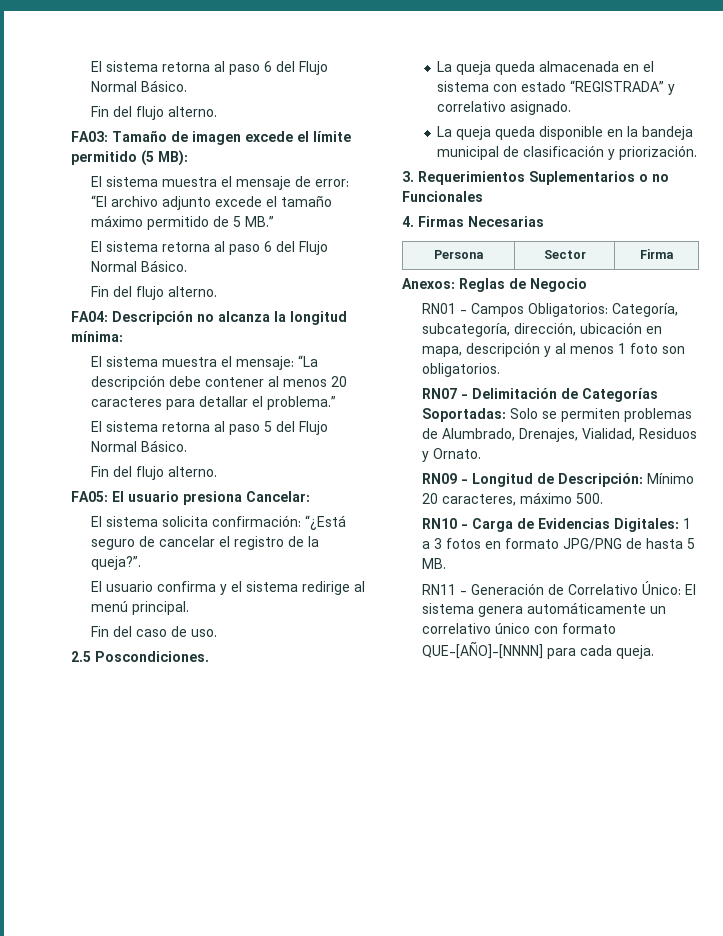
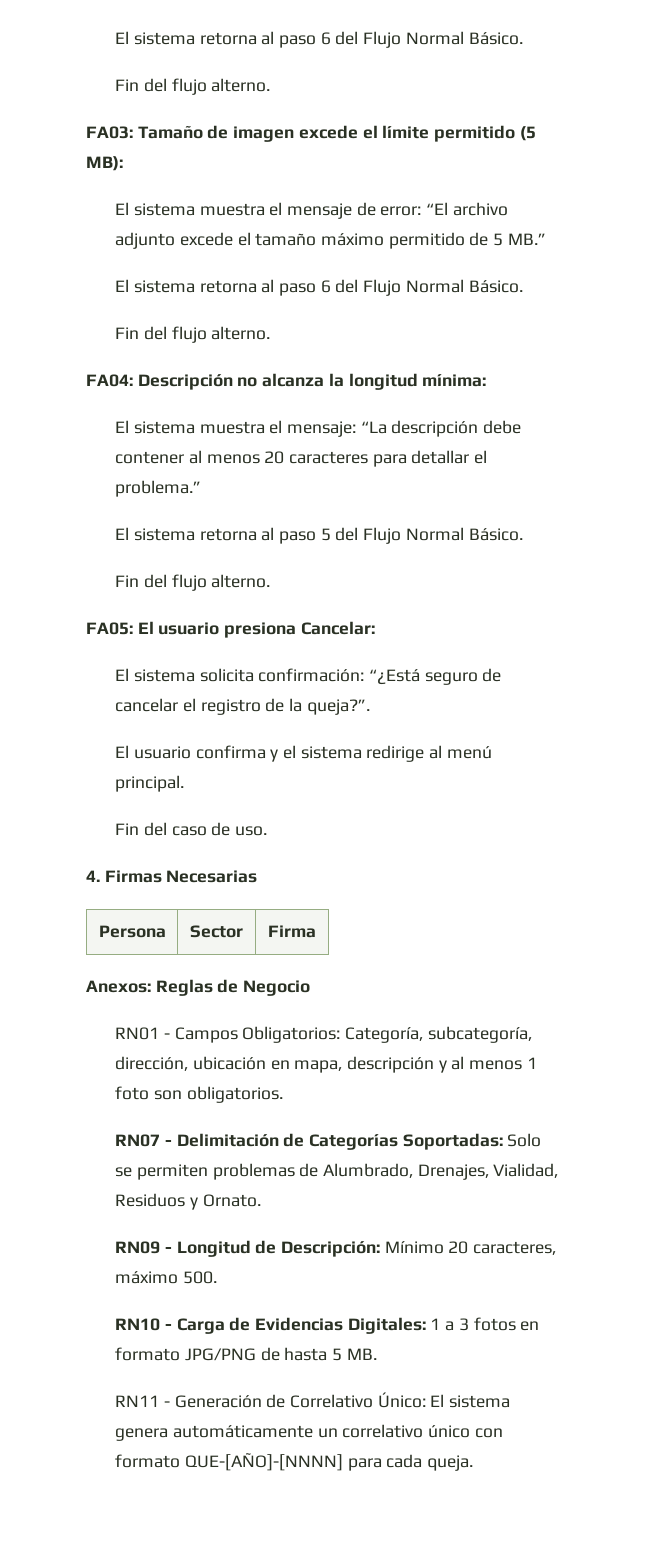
[71,651,209,662] [437,61,655,75] [437,80,676,95] [437,101,572,115] [437,126,694,140] [437,145,698,160] [402,171,669,185] [402,191,483,202] // 2.5 Poscondiciones. // La queja queda almacenada en el sistema con estado “REGISTRADA” y correlativo asignado. // La queja queda disponible en la bandeja municipal de clasificación y priorización. // 3. Requerimientos Suplementarios o no Funcionales -> (268, 831) none

